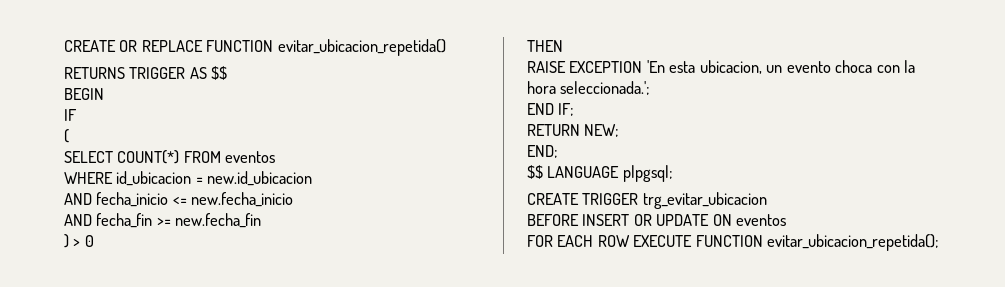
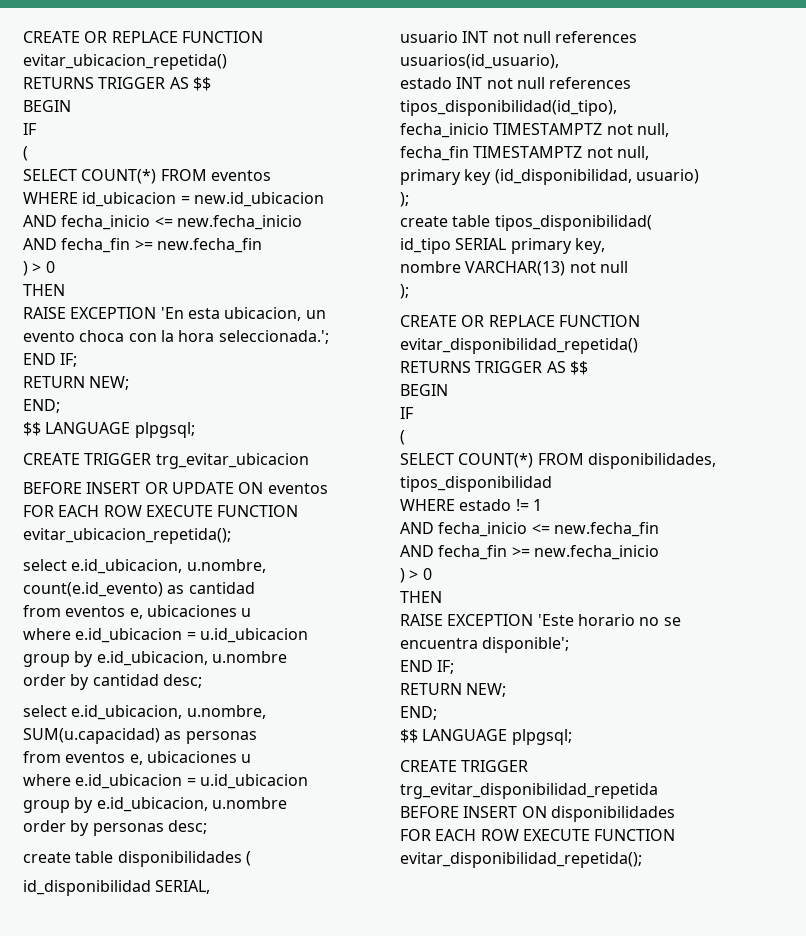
(940, 242) none -> [23,559,266,574] [23,582,255,597] [23,605,252,619] [23,628,308,643] [23,651,287,667] [23,674,202,690] [23,705,266,720] [23,728,257,744] [23,751,252,765] [23,774,308,789] [23,797,287,813] [23,820,207,836] [23,851,251,867] [23,880,211,896] [400,31,638,43] [400,54,559,69] [400,77,632,89] [400,100,617,116] [400,123,669,138] [400,146,649,161] [400,169,699,185] [400,192,409,207] [400,215,652,231] [400,238,605,254] [400,261,628,276] [400,284,409,299] [400,315,640,327] [400,338,638,354] [400,361,588,375] [400,384,448,396] [400,407,413,419] [400,430,405,445] [400,453,716,469] [400,476,552,492] [400,499,542,511] [400,522,659,537] [400,545,659,560] [400,568,432,583] [400,591,442,603] [400,614,681,626] [400,637,570,653] [400,660,455,674] [400,683,507,697] [400,706,437,720] [400,729,572,745] [400,760,529,772] [400,783,658,799] [400,806,675,822] [400,829,676,841] [400,852,642,868] // select e.id_ubicacion, u.nombre, count(e.id_evento) as cantidad // from eventos e, ubicaciones u // where e.id_ubicacion = u.id_ubicacion // group by e.id_ubicacion, u.nombre // order by cantidad desc; // select e.id_ubicacion, u.nombre, SUM(u.capacidad) as personas // from eventos e, ubicaciones u // where e.id_ubicacion = u.id_ubicacion // group by e.id_ubicacion, u.nombre // order by personas desc; // create table disponibilidades ( // id_disponibilidad SERIAL, // usuario INT not null references usuarios(id_usuario), // estado INT not null references tipos_disponibilidad(id_tipo), // fecha_inicio TIMESTAMPTZ not null, // fecha_fin TIMESTAMPTZ not null, // primary key (id_disponibilidad, usuario) // ); // create table tipos_disponibilidad( // id_tipo SERIAL primary key, // nombre VARCHAR(13) not null // ); // CREATE OR REPLACE FUNCTION evitar_disponibilidad_repetida() // RETURNS TRIGGER AS $$ // BEGIN // IF // ( // SELECT COUNT(*) FROM disponibilidades, tipos_disponibilidad // WHERE estado != 1 // AND fecha_inicio <= new.fecha_fin // AND fecha_fin >= new.fecha_inicio // ) > 0 // THEN // RAISE EXCEPTION 'Este horario no se encuentra disponible'; // END IF; // RETURN NEW; // END; // $$ LANGUAGE plpgsql; // CREATE TRIGGER trg_evitar_disponibilidad_repetida // BEFORE INSERT ON disponibilidades // FOR EACH ROW EXECUTE FUNCTION evitar_disponibilidad_repetida();

